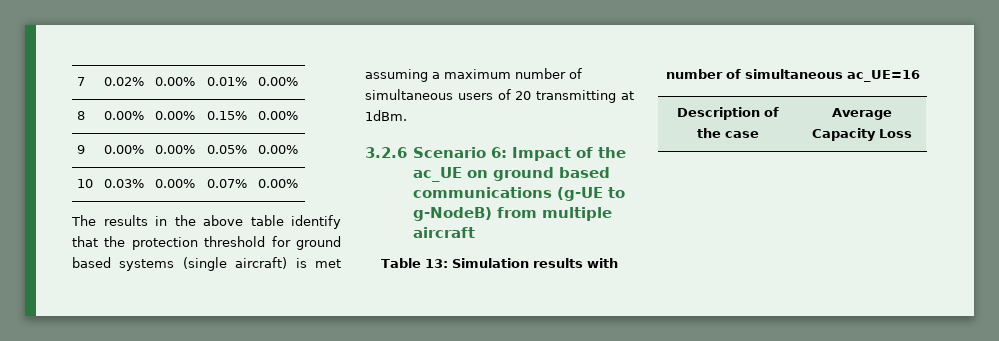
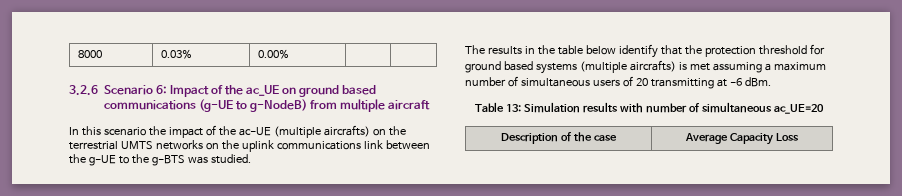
[77,77,86,86] [104,77,145,86] [155,77,196,86] [207,77,248,86] [258,77,299,86] [77,111,86,120] [104,111,145,120] [155,111,196,120] [207,111,248,120] [258,111,299,120] [77,145,86,154] [104,145,145,154] [155,145,196,154] [207,145,248,154] [258,145,299,154] [77,179,94,188] [104,179,145,188] [155,179,196,188] [207,179,248,188] [258,179,299,188] [71,215,341,229] [72,236,341,250] [72,257,341,271] [365,68,582,82] [365,89,634,103] [365,110,407,121] 7 | 0.02% | 0.00% | 0.01% | 0.00% // 8 | 0.00% | 0.00% | 0.15% | 0.00% // 9 | 0.00% | 0.00% | 0.05% | 0.00% // 10 | 0.03% | 0.00% | 0.07% | 0.00% // The results in the above table identify that the protection threshold for ground based systems (single aircraft) is met assuming a maximum number of simultaneous users of 20 transmitting at 1dBm. -> [77,50,102,58] [160,49,192,59] [257,49,289,59] 8000 | 0.03% | 0.00% | |
(476, 232) none -> [69,125,406,138] [69,140,430,152] [69,154,251,166] [465,44,825,58] [465,60,826,74] [465,76,771,89] // In this scenario the impact of the ac-UE (multiple aircrafts) on the terrestrial UMTS networks on the uplink communications link between the g-UE to the g-BTS was studied. // The results in the table below identify that the protection threshold for ground based systems (multiple aircrafts) is met assuming a maximum number of simultaneous users of 20 transmitting at -6 dBm.
[846,70,920,82] ac_UE=16 -> [773,104,824,114] ac_UE=20

